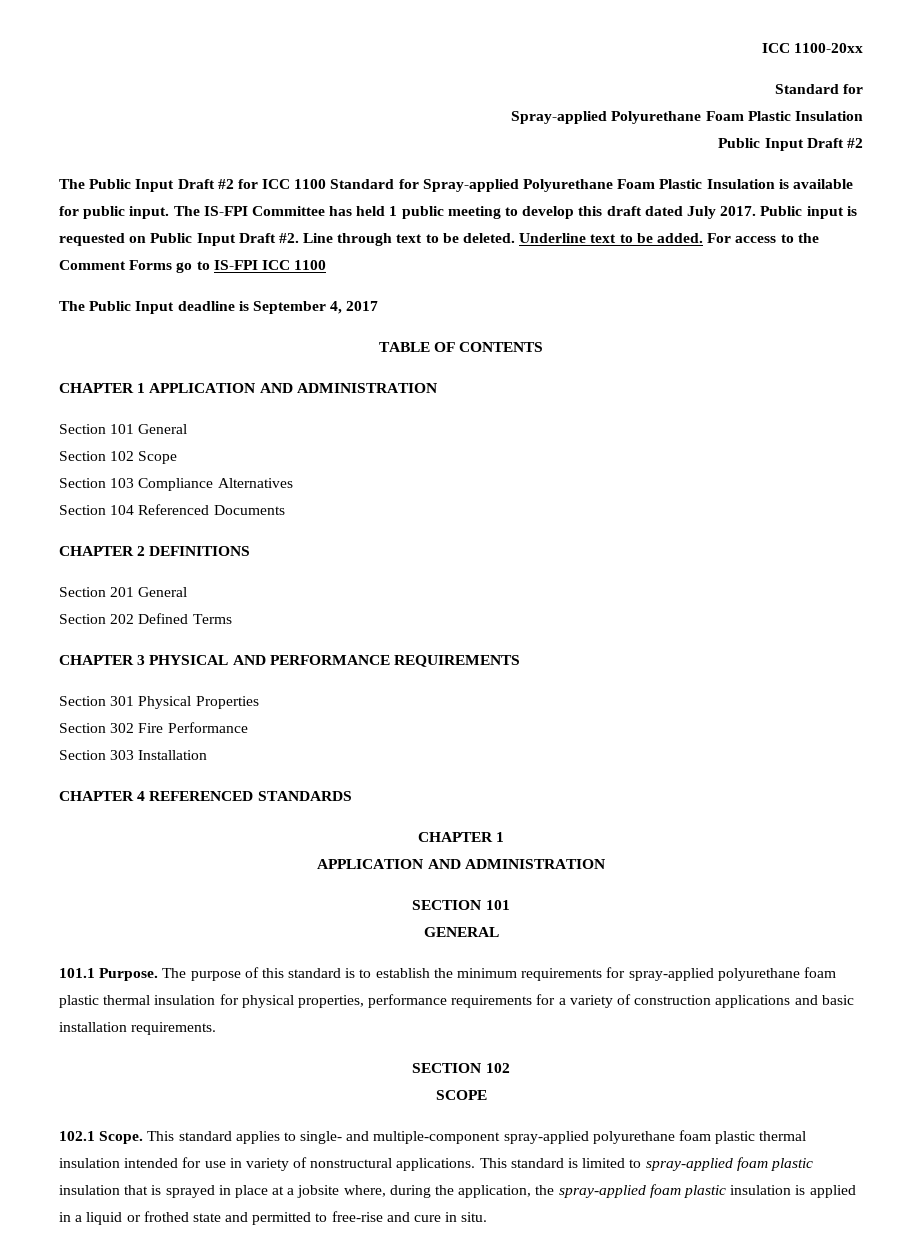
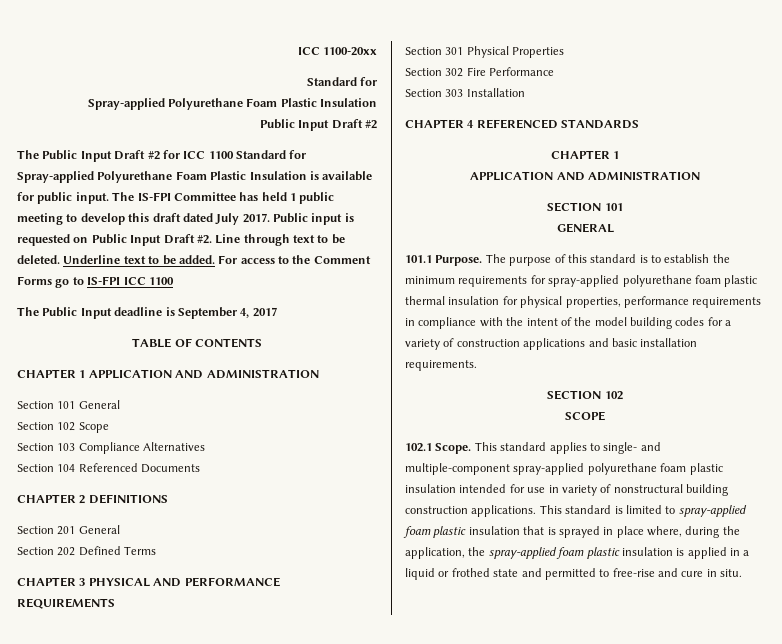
(533, 1001) none -> [405,317,705,329] in compliance with the intent of the model building codes
[759,1131,807,1141] thermal -> (723, 469) none
(393, 1163) none -> [686,484,728,496] [405,506,468,514] building construction
[272,1185,340,1198] at a jobsite -> (644, 532) none

